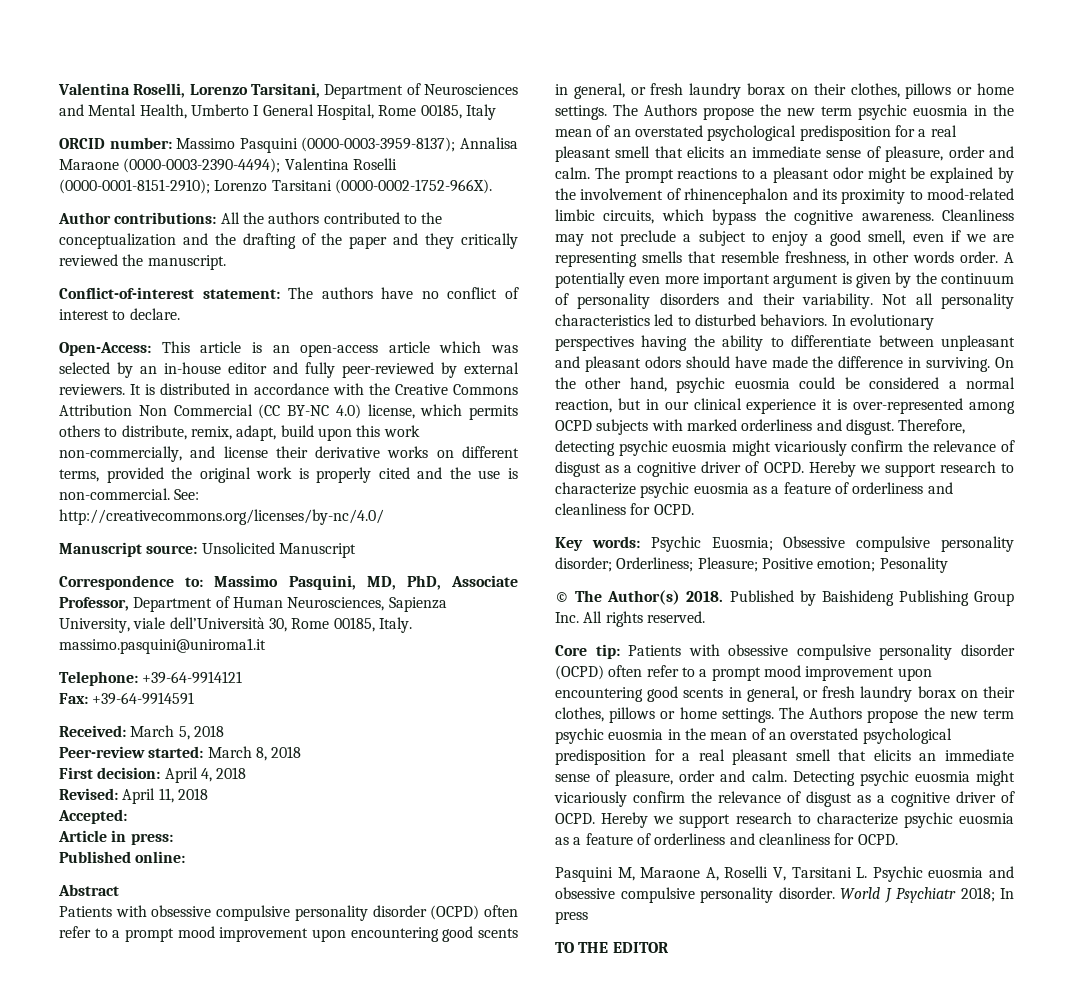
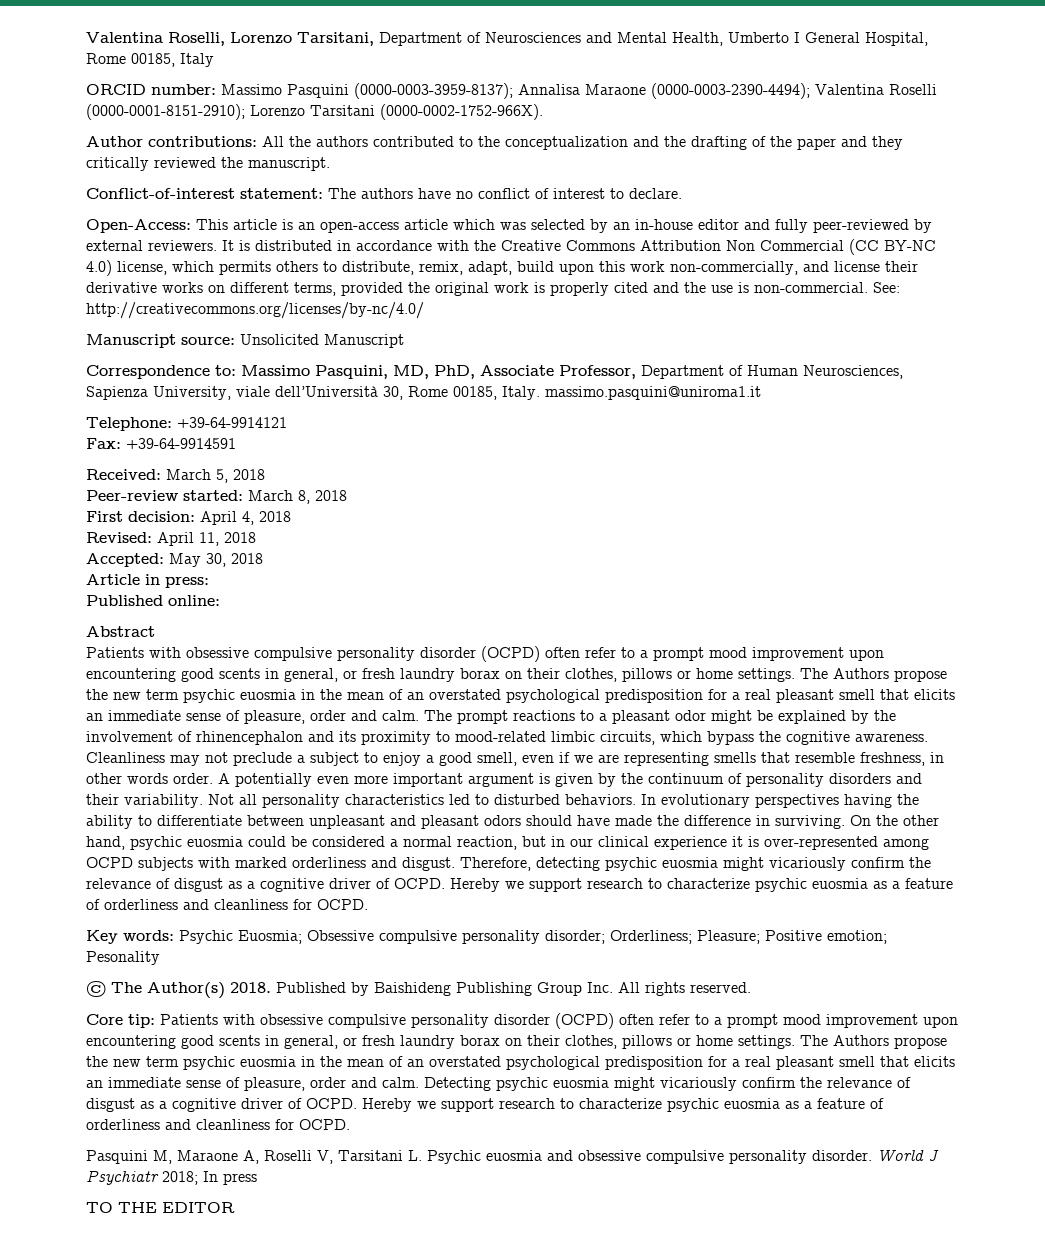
(127, 816) none -> [169,553,263,567] May 30, 2018

